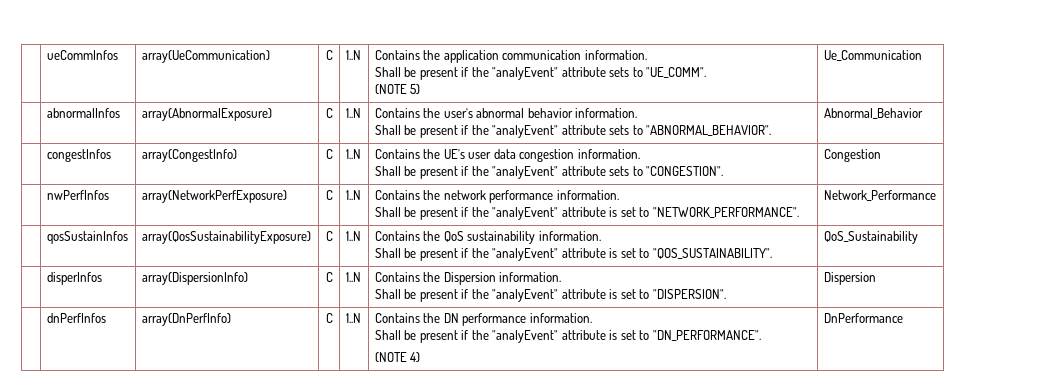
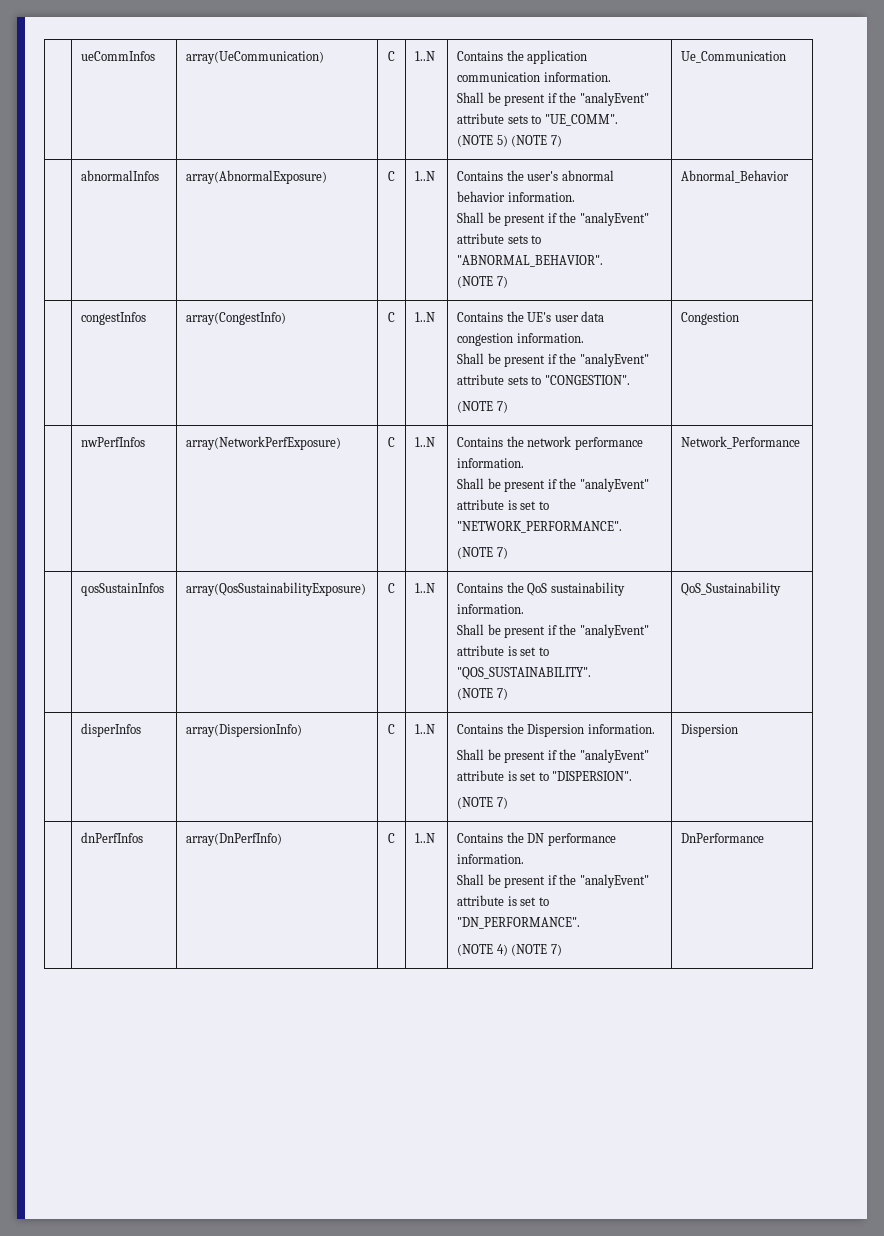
(421, 89) none -> [511,135,562,147] (NOTE 7)
(772, 130) none -> [457,276,508,288] // (NOTE 7)
(724, 171) none -> [457,401,508,413] // (NOTE 7)
(799, 212) none -> [457,547,508,559] // (NOTE 7)
(772, 253) none -> [457,688,508,700] // (NOTE 7)
(726, 294) none -> [457,797,508,809] // (NOTE 7)
(421, 357) none -> [511,944,562,956] (NOTE 7)

